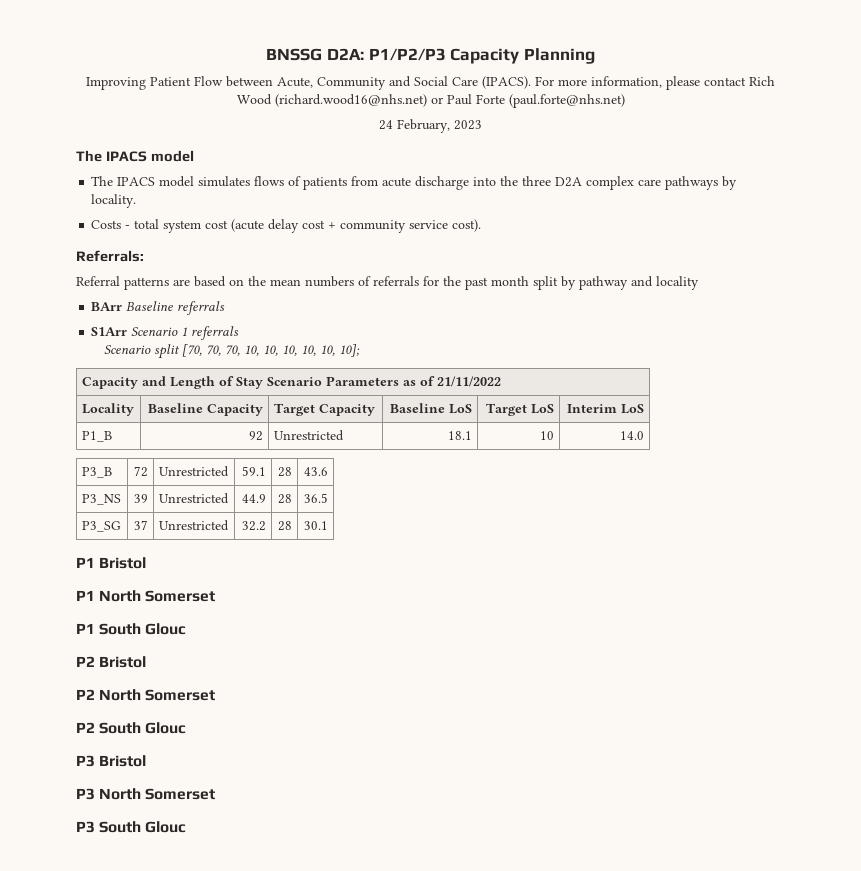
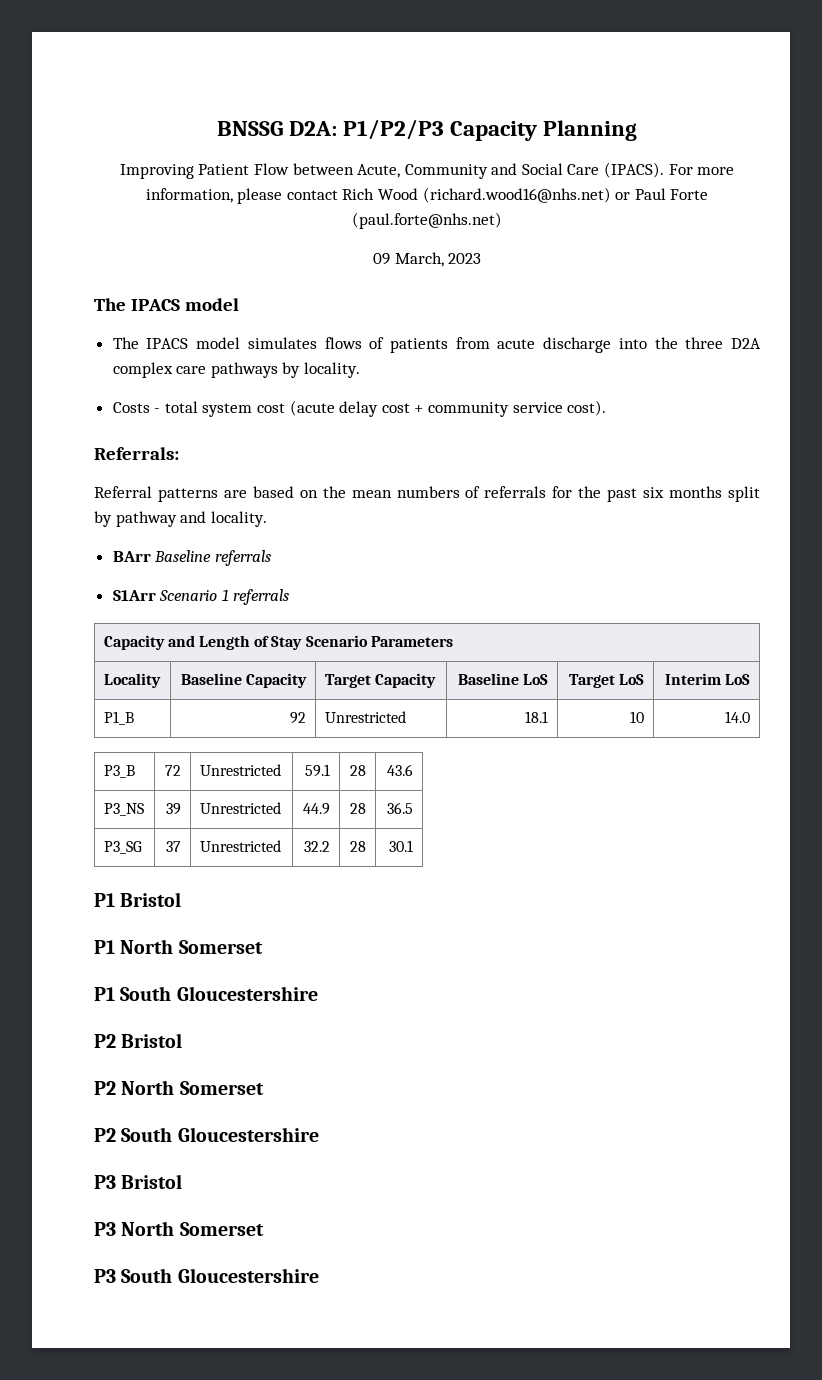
[379,119,450,133] 24 February, -> [372,252,444,267] 09 March,
[491,276,529,286] month -> [643,486,723,498] six months
[656,276,699,290] locality -> [210,511,267,527] locality.
[103,344,360,359] // Scenario split [70, 70, 70, 10, 10, 10, 10, 10, 10]; -> (290, 597) none
[402,376,501,387] as of 21/11/2022 -> (453, 641) none
[145,623,187,635] Glouc -> [176,986,318,1001] Gloucestershire
[145,722,187,734] Glouc -> [177,1127,319,1142] Gloucestershire
[145,821,187,833] Glouc -> [177,1268,319,1283] Gloucestershire

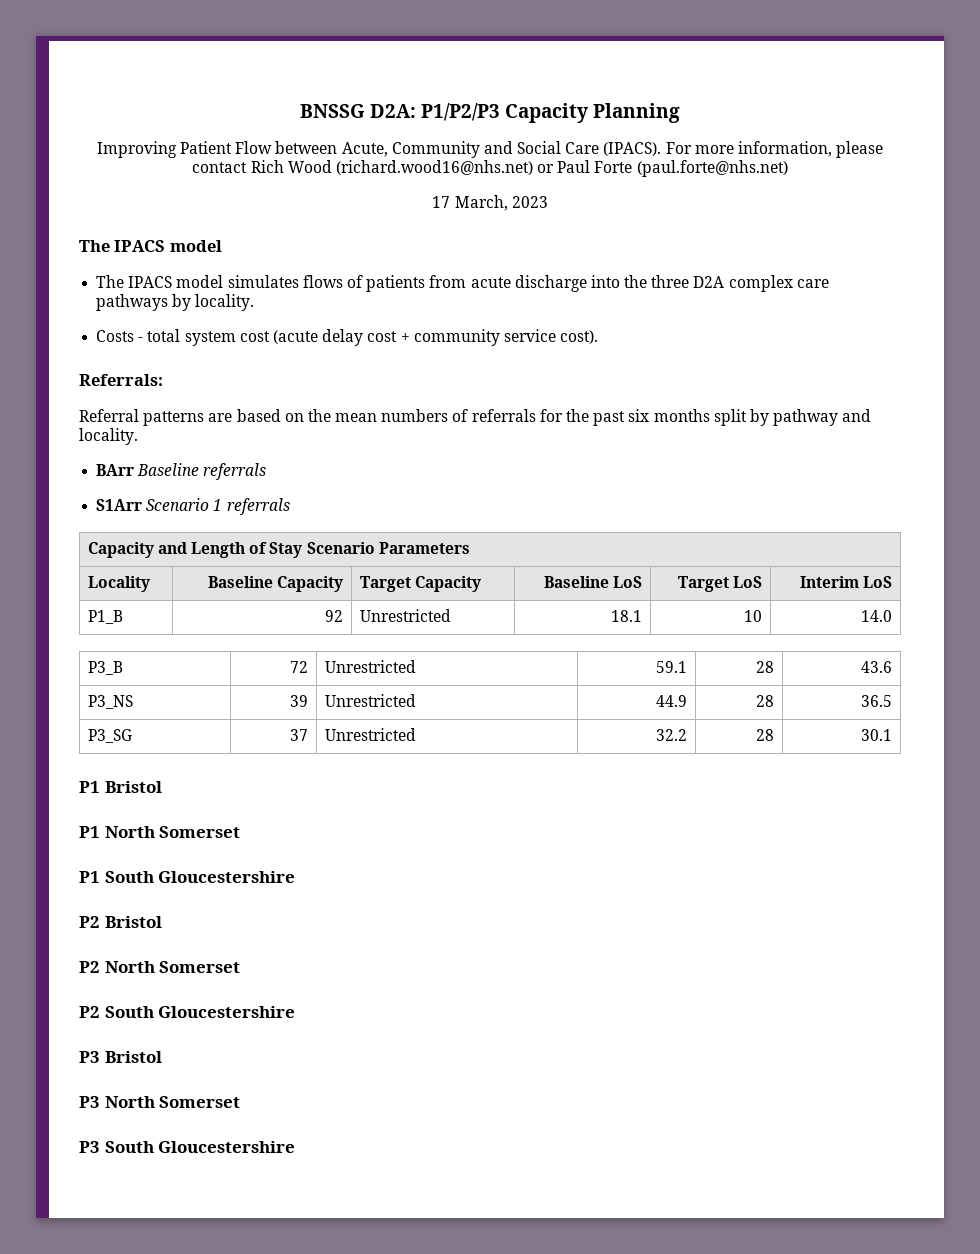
[372,253,390,265] 09 -> [432,196,451,208] 17

